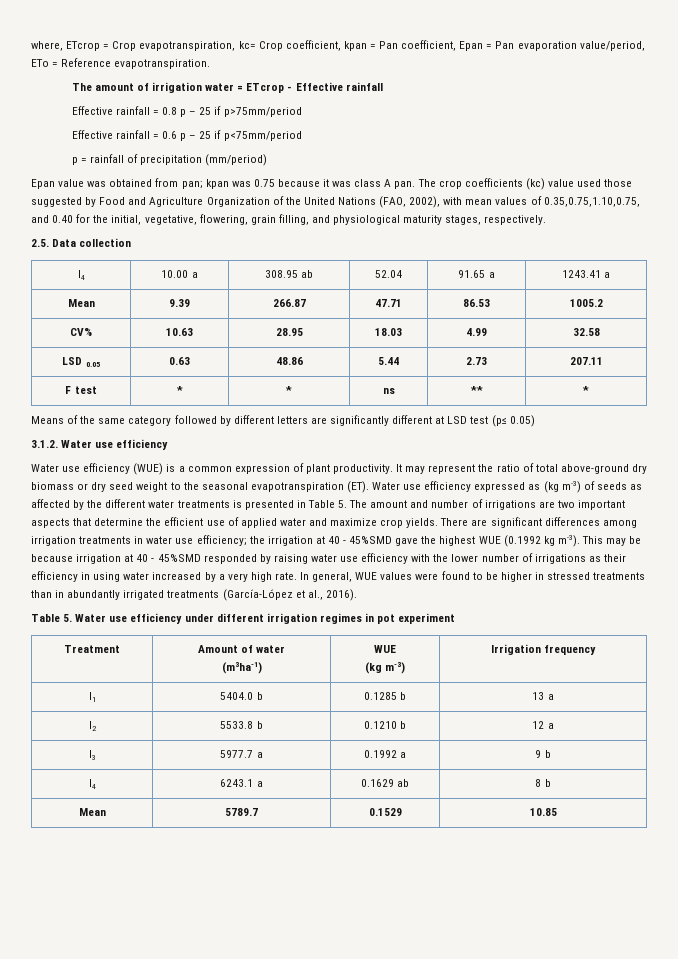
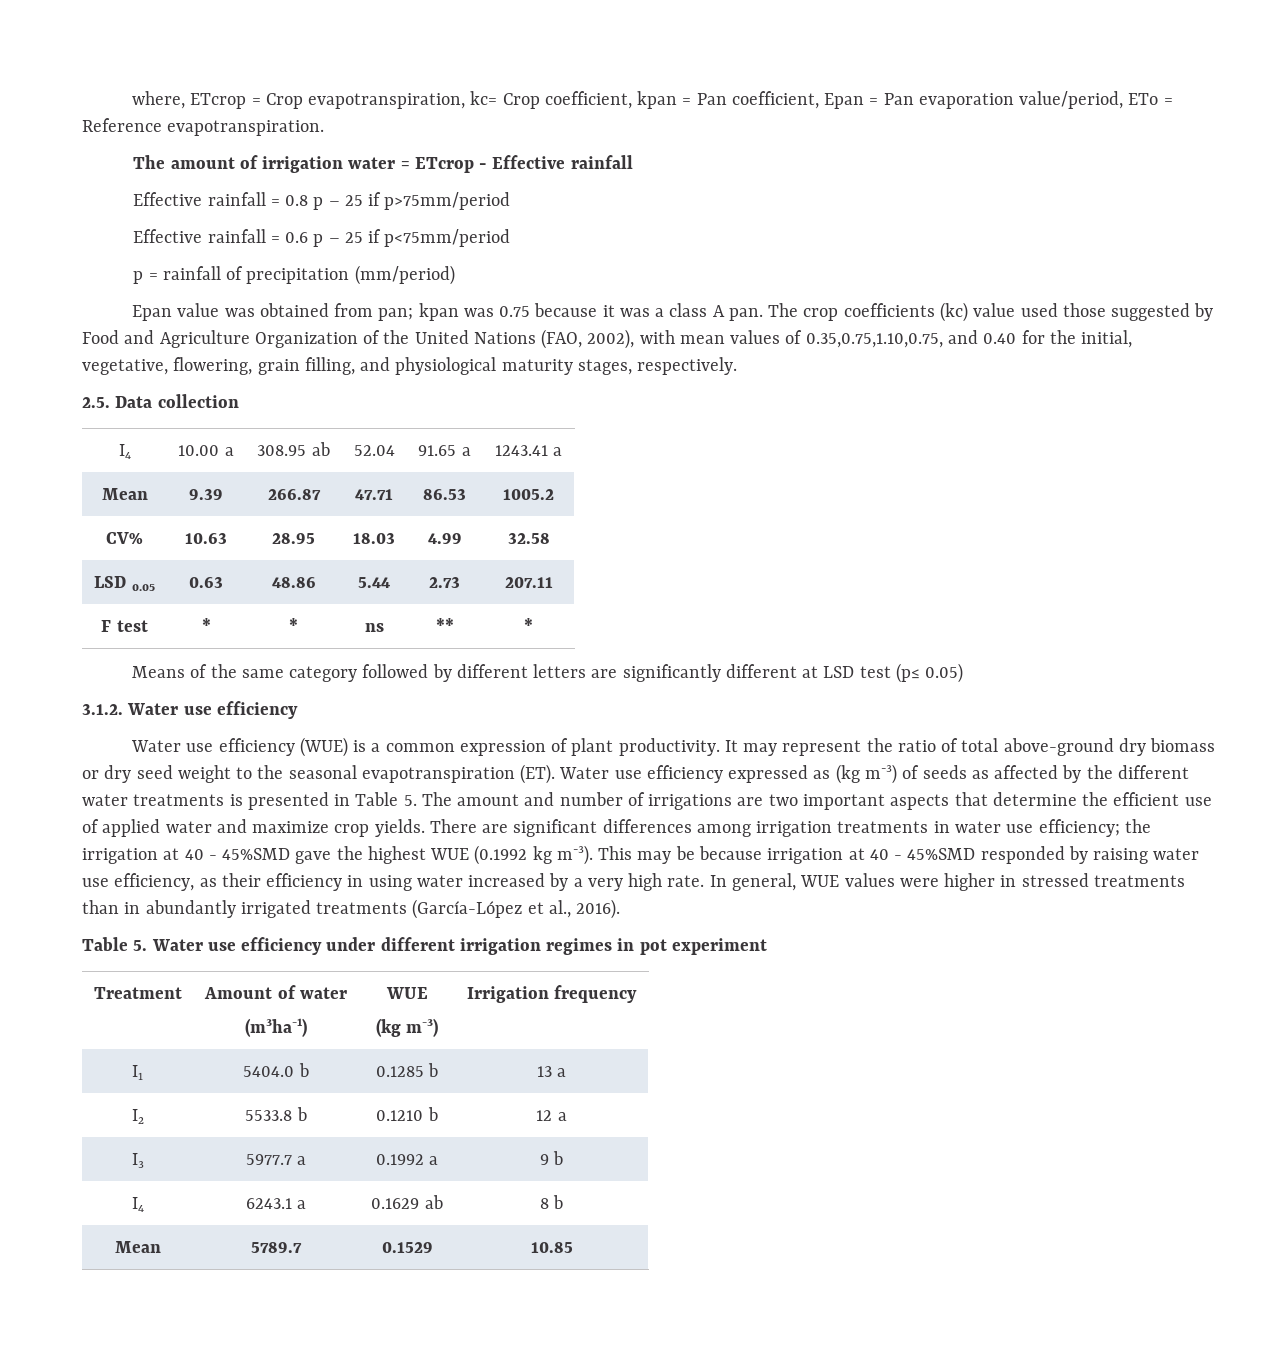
(352, 184) none -> [655,308,665,317] a
[361,553,586,564] efficiency with the lower number of irrigations -> [114,873,195,891] efficiency,
[441,571,498,580] found to be -> (939, 882) none

